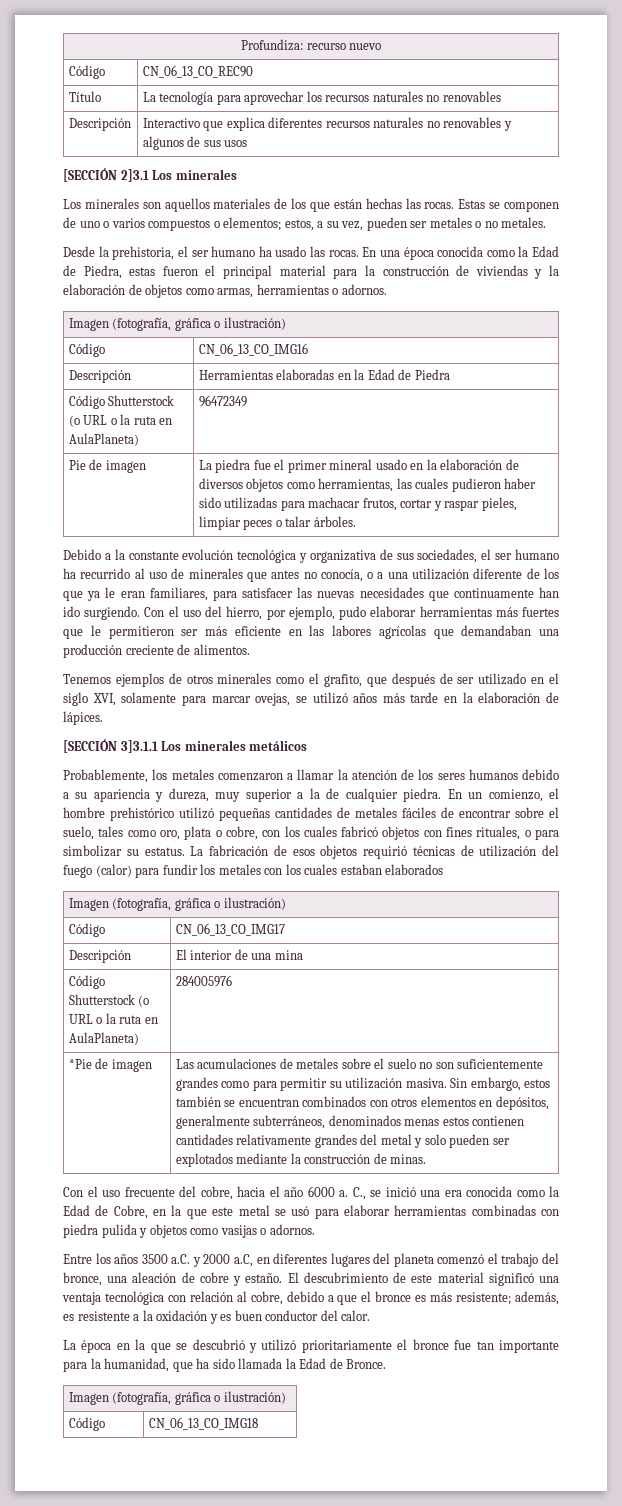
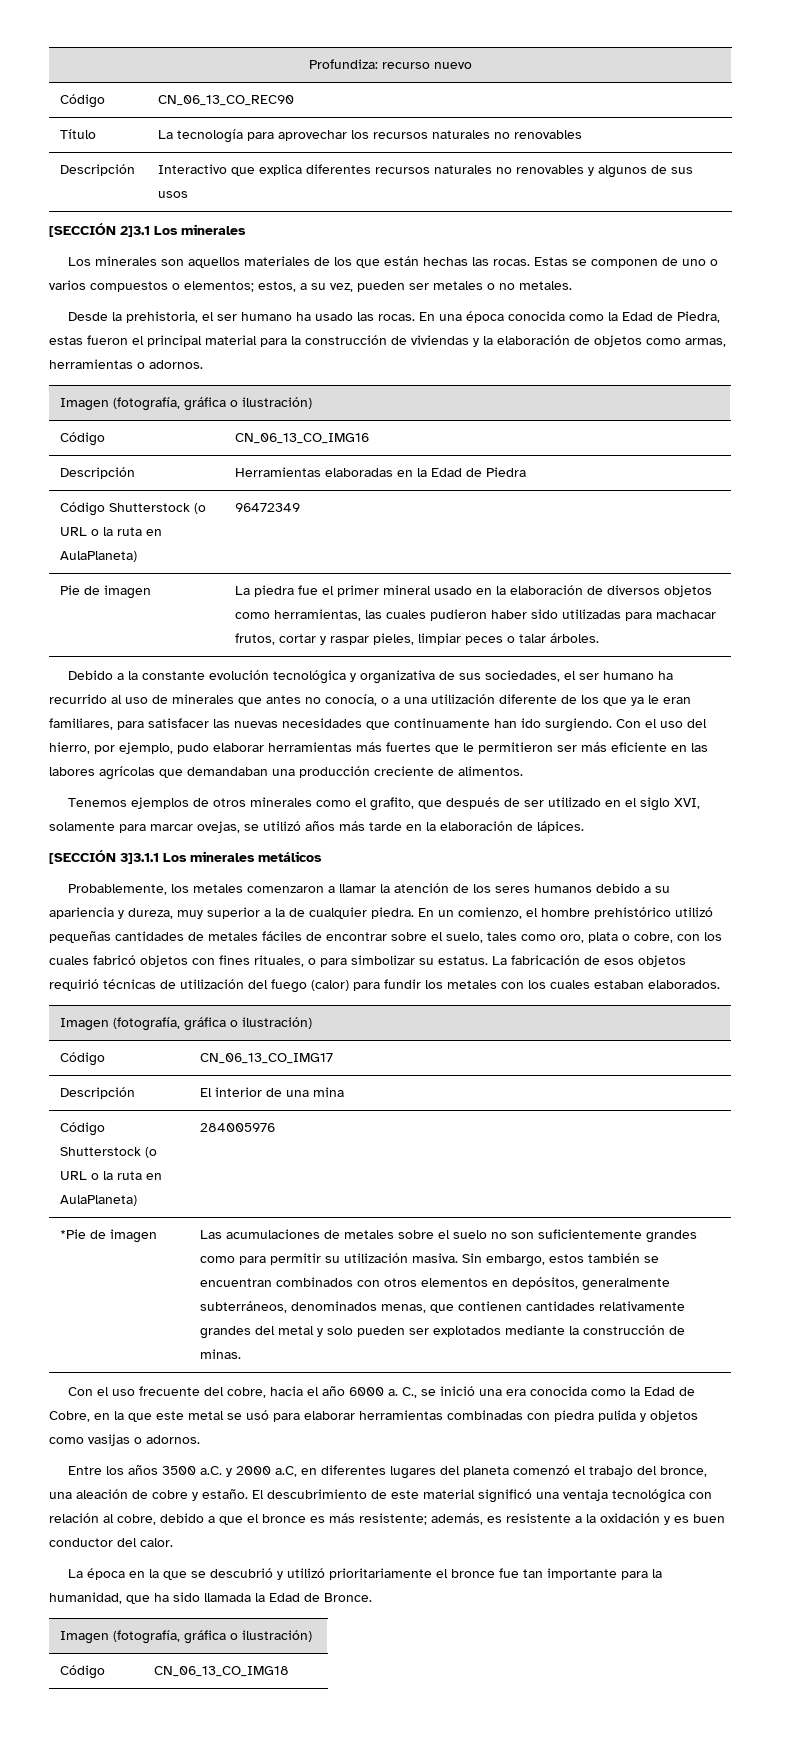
[385,864,444,875] elaborados -> [648,980,720,989] elaborados.
[404,1117,469,1126] menas estos -> [381,1304,455,1313] menas, que

